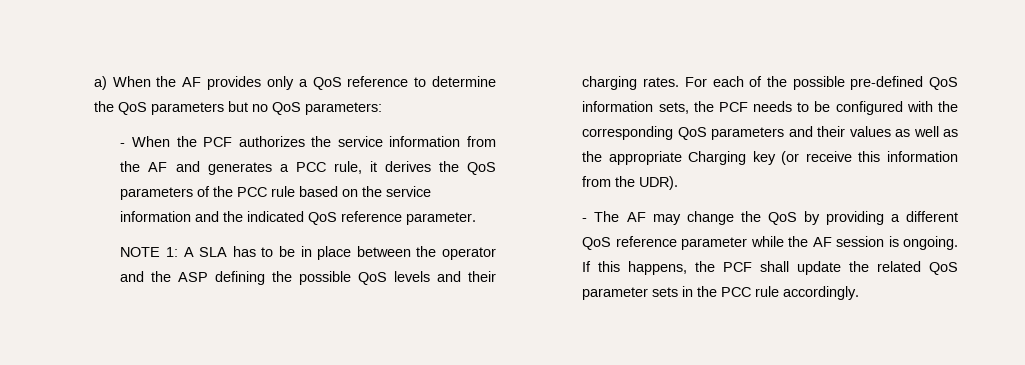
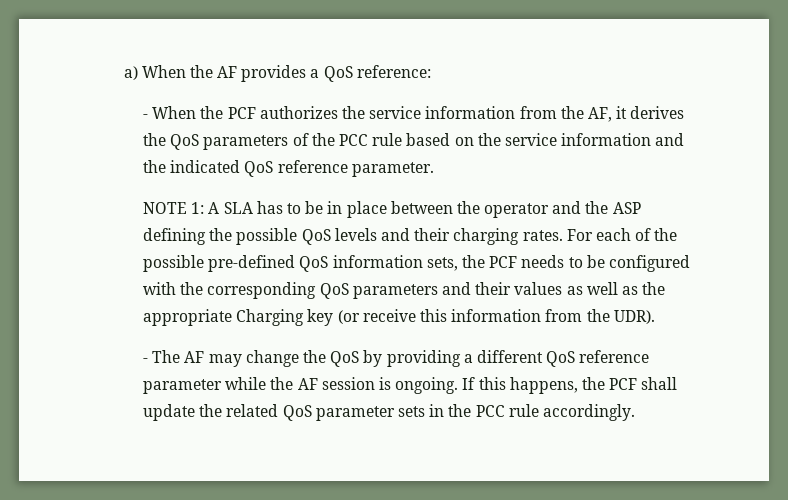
[266,76,294,90] only -> (307, 73) none
[347,76,497,87] [93,101,382,115] reference to determine the QoS parameters but no QoS parameters: -> [356,65,431,78] reference:
[148,161,362,175] AF and generates a PCC rule, -> [587,107,612,122] AF,

